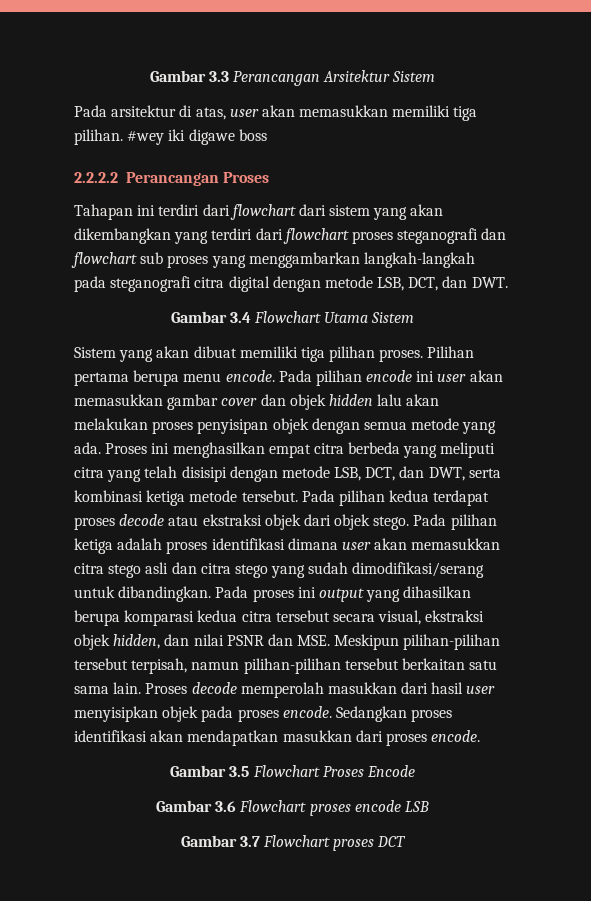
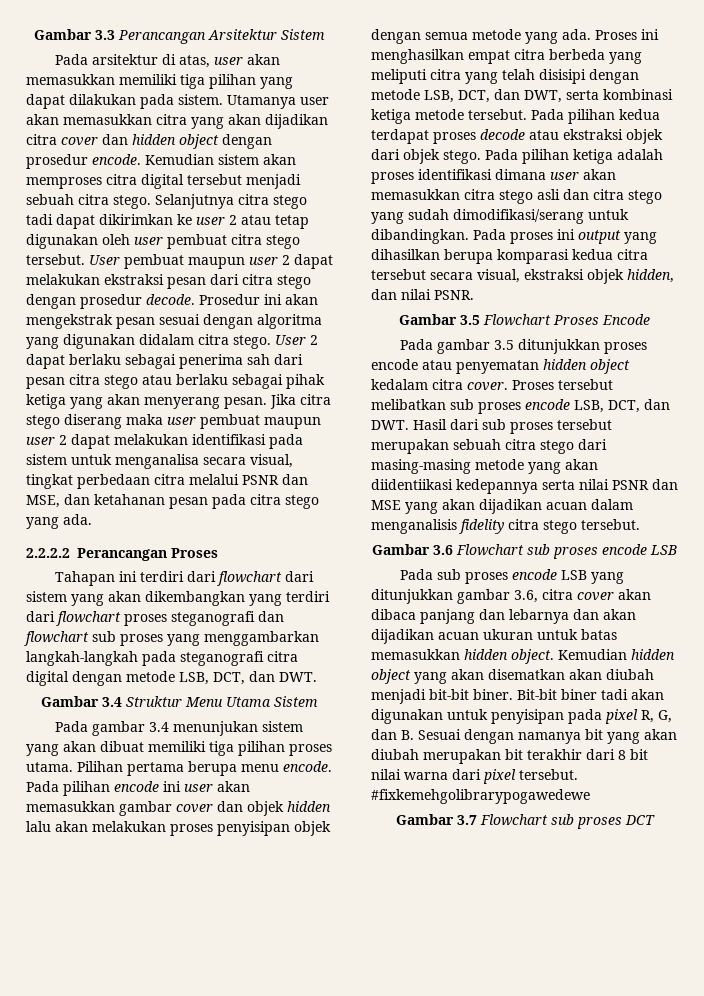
[74,129,267,145] pilihan. #wey iki digawe boss -> [209,74,293,89] [26,94,329,109] [26,114,328,129] [26,134,272,149] [26,154,296,169] [26,174,301,189] [26,194,307,209] [26,214,309,229] [26,234,300,249] [26,254,333,269] [26,274,311,289] [26,294,318,309] [26,314,322,329] [26,334,318,349] [26,354,303,369] [26,374,325,389] [26,394,331,409] [26,414,321,429] [26,434,303,449] [26,454,293,469] [26,474,308,489] [26,494,319,509] [26,514,92,529] pilihan yang dapat dilakukan pada sistem. Utamanya user akan memasukkan citra yang akan dijadikan citra cover dan hidden object dengan prosedur encode. Kemudian sistem akan memproses citra digital tersebut menjadi sebuah citra stego. Selanjutnya citra stego tadi dapat dikirimkan ke user 2 atau tetap digunakan oleh user pembuat citra stego tersebut. User pembuat maupun user 2 dapat melakukan ekstraksi pesan dari citra stego dengan prosedur decode. Prosedur ini akan mengekstrak pesan sesuai dengan algoritma yang digunakan didalam citra stego. User 2 dapat berlaku sebagai penerima sah dari pesan citra stego atau berlaku sebagai pihak ketiga yang akan menyerang pesan. Jika citra stego diserang maka user pembuat maupun user 2 dapat melakukan identifikasi pada sistem untuk menganalisa secara visual, tingkat perbedaan citra melalui PSNR dan MSE, dan ketahanan pesan pada citra stego yang ada.
[254,311,321,323] Flowchart -> [126,696,223,707] Struktur Menu
[74,347,116,358] Sistem -> [55,721,304,736] Pada gambar 3.4 menunjukan sistem
[379,349,424,362] proses. -> [289,744,332,756] [26,762,73,772] proses utama.
[226,634,501,650] [74,658,498,674] [74,682,496,698] [74,706,453,722] [74,730,481,746] PSNR dan MSE. Meskipun pilihan-pilihan tersebut terpisah, namun pilihan-pilihan tersebut berkaitan satu sama lain. Proses decode memperolah masukkan dari hasil user menyisipkan objek pada proses encode. Sedangkan proses identifikasi akan mendapatkan masukkan dari proses encode. -> [434,290,474,300] PSNR.
(415, 771) none -> [400,339,648,354] [371,359,630,374] [371,379,613,391] [371,399,670,414] [371,419,612,434] [371,439,607,454] [371,459,598,474] [371,479,678,494] [371,499,633,514] [371,519,640,534] // Pada gambar 3.5 ditunjukkan proses encode atau penyematan hidden object kedalam citra cover. Proses tersebut melibatkan sub proses encode LSB, DCT, dan DWT. Hasil dari sub proses tersebut merupakan sebuah citra stego dari masing-masing metode yang akan diidentiikasi kedepannya serta nilai PSNR dan MSE yang akan dijadikan acuan dalam menganalisis fidelity citra stego tersebut.
[309,800,429,816] proses encode LSB -> [527,544,677,559] [400,569,625,584] [371,589,651,604] [371,609,636,624] [371,629,617,644] [371,649,675,664] [371,669,654,684] [371,689,664,704] [371,709,672,724] [371,729,677,744] [371,749,648,764] [371,769,578,784] [371,789,590,804] sub proses encode LSB // Pada sub proses encode LSB yang ditunjukkan gambar 3.6, citra cover akan dibaca panjang dan lebarnya dan akan dijadikan acuan ukuran untuk batas memasukkan hidden object. Kemudian hidden object yang akan disematkan akan diubah menjadi bit-bit biner. Bit-bit biner tadi akan digunakan untuk penyisipan pada pixel R, G, dan B. Sesuai dengan namanya bit yang akan diubah merupakan bit terakhir dari 8 bit nilai warna dari pixel tersebut. #fixkemehgolibrarypogawedewe
(330, 841) none -> [550,814,574,825] sub

